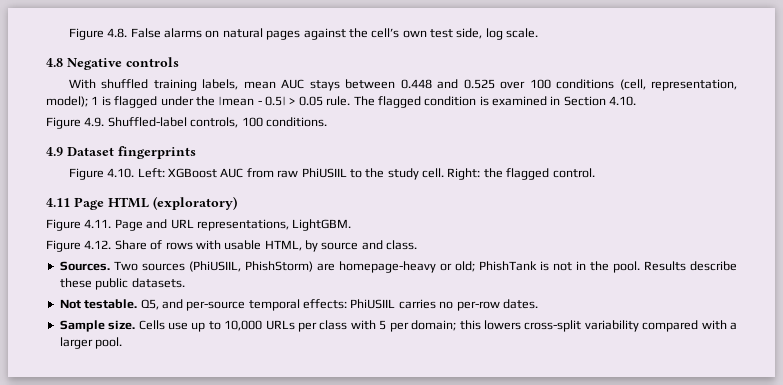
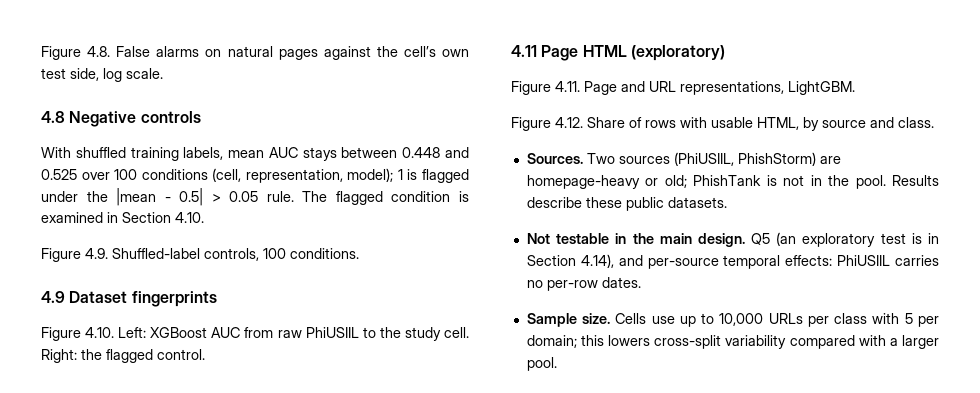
[84,299,159,310] testable. Q5, -> [556,232,939,247] [526,254,614,268] testable in the main design. Q5 (an exploratory test is in Section 4.14),

